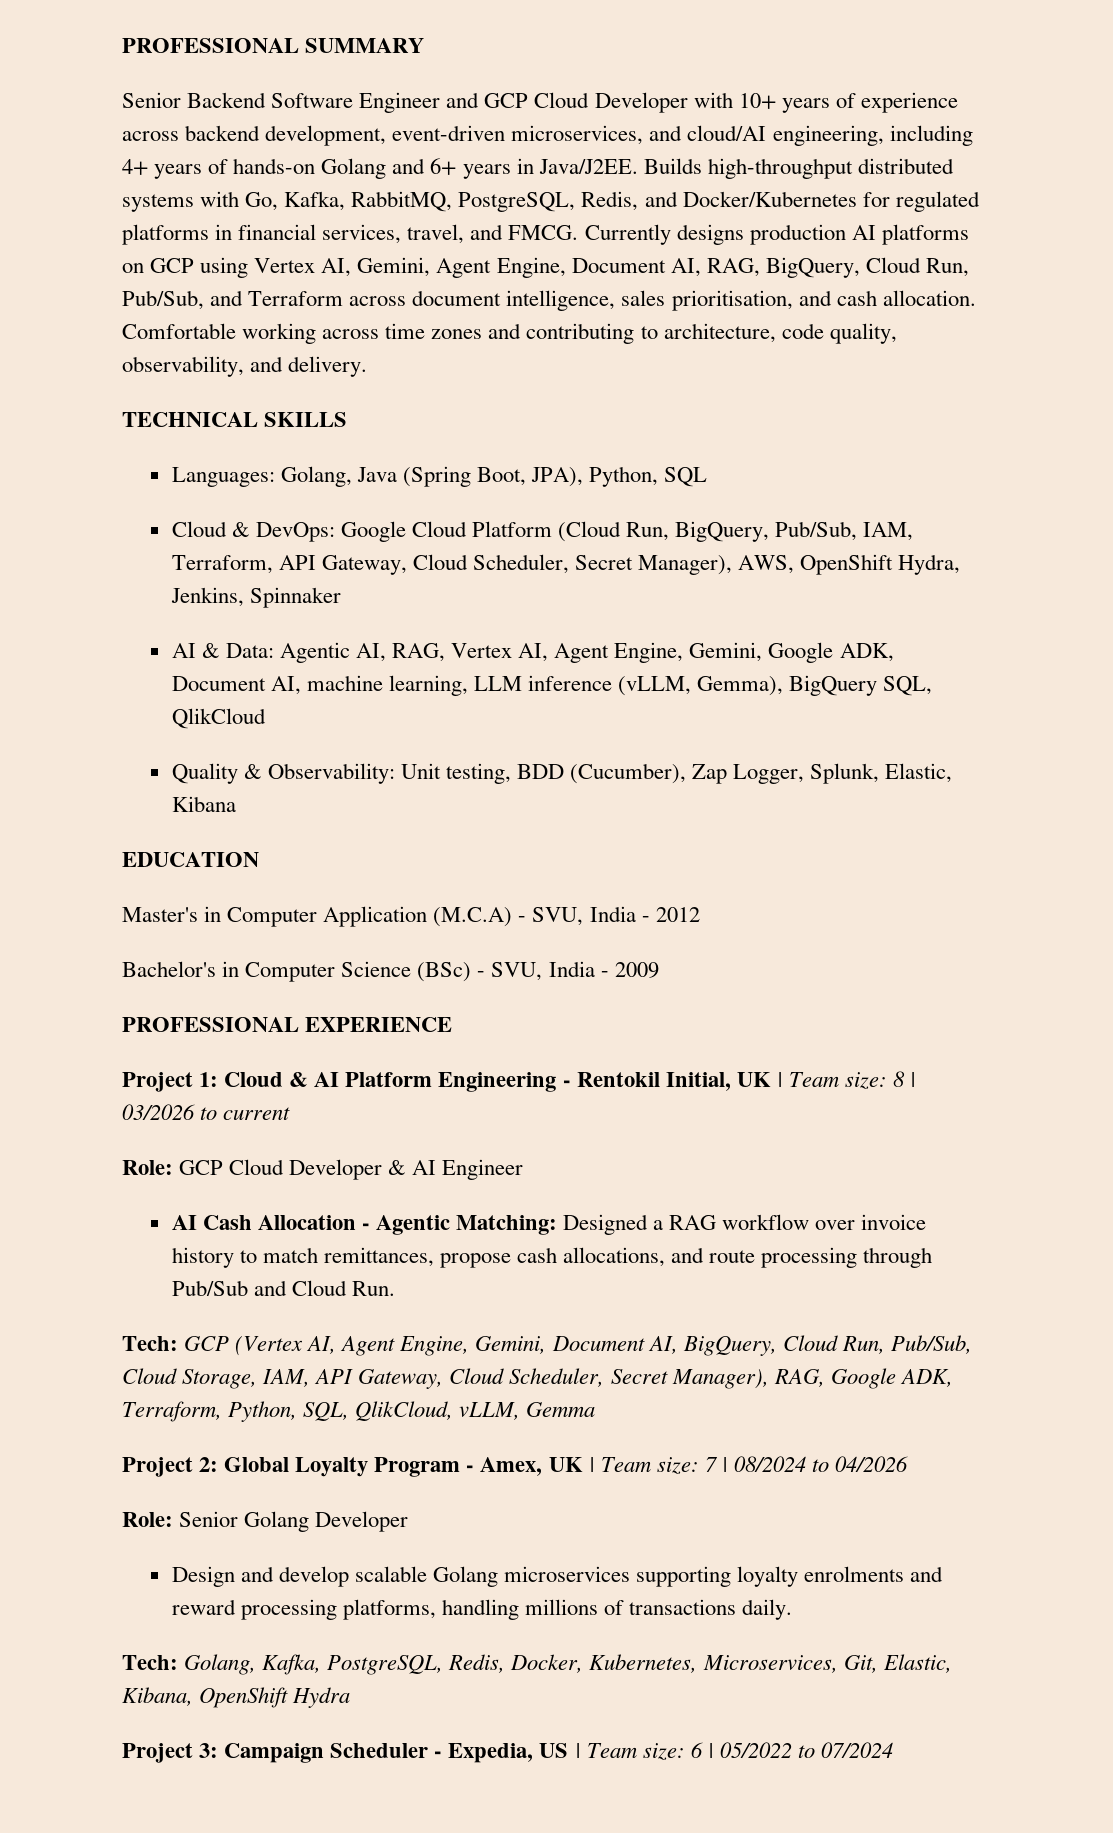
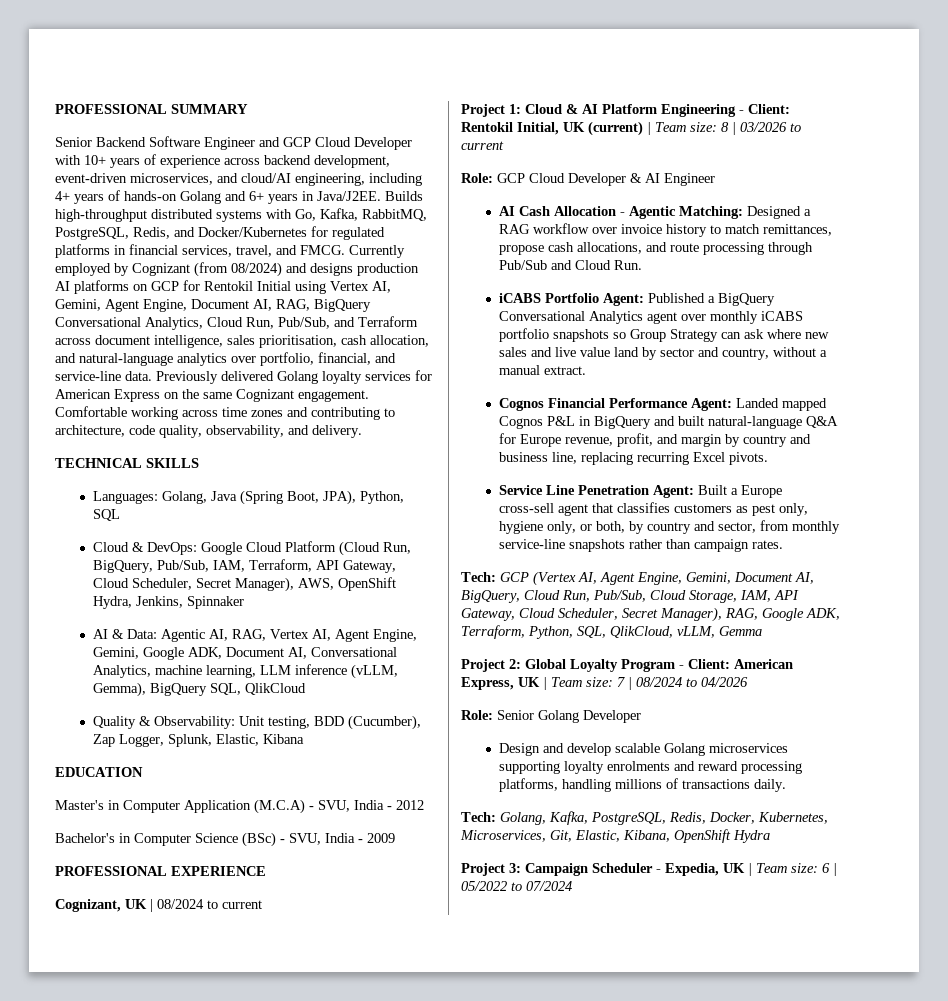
(671, 234) none -> [55,262,307,277] employed by Cognizant (from 08/2024) and
(195, 265) none -> [183,280,291,291] for Rentokil Initial
[765,257,860,278] BigQuery, -> [314,299,371,312] [55,317,203,330] BigQuery Conversational Analytics,
[798,290,976,306] and cash allocation. -> [341,335,429,347] [55,352,396,366] [55,370,432,384] [55,389,369,402] cash allocation, and natural-language analytics over portfolio, financial, and service-line data. Previously delivered Golang loyalty services for American Express on the same Cognizant engagement.
(301, 685) none -> [311,647,398,657] [93,665,152,678] Conversational Analytics,
(453, 1024) none -> [55,899,262,912] // Cognizant, UK | 08/2024 to current
(571, 1083) none -> [748,104,790,114] Client:
(771, 1079) none -> [588,121,643,136] (current)
(395, 1288) none -> [499,293,776,306] [499,311,804,324] [499,328,830,342] [499,347,828,360] [499,365,587,375] [499,398,828,411] [499,416,839,429] [499,433,812,447] [499,452,769,465] [499,485,783,498] [499,502,809,516] [499,520,841,534] [499,539,784,552] // iCABS Portfolio Agent: Published a BigQuery Conversational Analytics agent over monthly iCABS portfolio snapshots so Group Strategy can ask where new sales and live value land by sector and country, without a manual extract. // Cognos Financial Performance Agent: Landed mapped Cognos P&L in BigQuery and built natural-language Q&A for Europe revenue, profit, and margin by country and business line, replacing recurring Excel pivots. // Service Line Penetration Agent: Built a Europe cross-sell agent that classifies customers as pest only, hygiene only, or both, by country and sector, from monthly service-line snapshots rather than campaign rates.
[480,1457,543,1476] Amex, -> [688,659,793,669] [461,677,514,690] Client: American Express,
[539,1743,569,1758] US -> [723,863,745,873] UK

